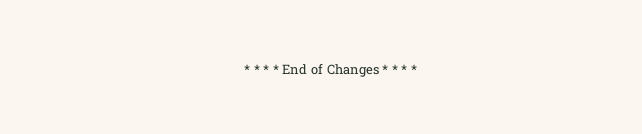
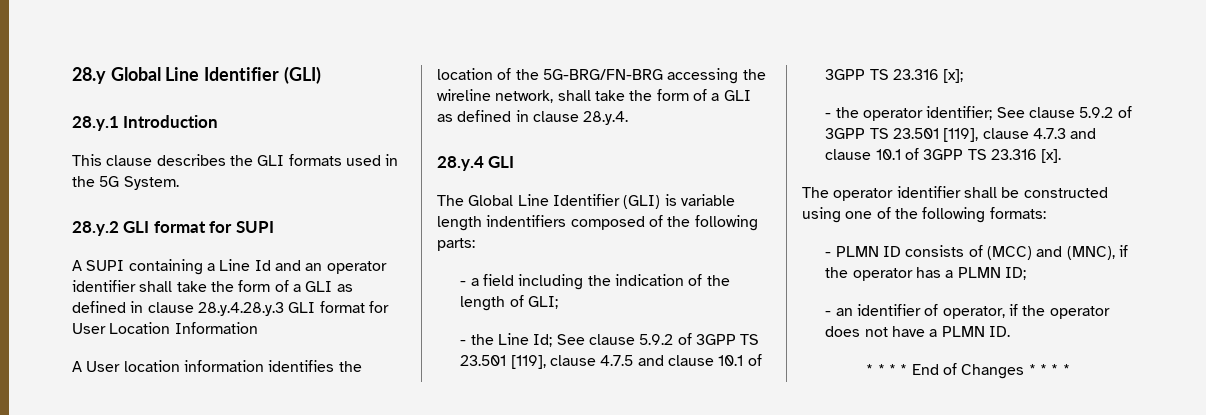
(244, 69) none -> [72,66,321,84] [72,115,219,131] [72,154,399,166] [72,176,179,190] [72,221,274,236] [72,259,387,275] [72,280,353,292] [72,301,389,316] [72,322,258,334] [72,360,362,372] [437,68,766,84] [437,89,751,103] [437,110,629,125] [437,156,515,171] [437,194,735,209] [437,215,758,231] [437,238,475,251] [460,274,730,290] [460,295,558,311] [460,333,760,347] [460,354,762,369] [825,69,964,83] [825,106,1132,121] [825,128,1097,142] [825,148,1062,163] [802,186,1108,201] [802,207,1046,223] [825,245,1128,260] [825,267,1026,281] [825,304,1110,319] [825,326,1010,337] 28.y Global Line Identifier (GLI) // 28.y.1 Introduction // This clause describes the GLI formats used in the 5G System. // 28.y.2 GLI format for SUPI // A SUPI containing a Line Id and an operator identifier shall take the form of a GLI as defined in clause 28.y.4.28.y.3 GLI format for User Location Information // A User location information identifies the location of the 5G-BRG/FN-BRG accessing the wireline network, shall take the form of a GLI as defined in clause 28.y.4. // 28.y.4 GLI // The Global Line Identifier (GLI) is variable length indentifiers composed of the following parts: // - a field including the indication of the length of GLI; // - the Line Id; See clause 5.9.2 of 3GPP TS 23.501 [119], clause 4.7.5 and clause 10.1 of 3GPP TS 23.316 [x]; // - the operator identifier; See clause 5.9.2 of 3GPP TS 23.501 [119], clause 4.7.3 and clause 10.1 of 3GPP TS 23.316 [x]. // The operator identifier shall be constructed using one of the following formats: // - PLMN ID consists of (MCC) and (MNC), if the operator has a PLMN ID; // - an identifier of operator, if the operator does not have a PLMN ID. //

